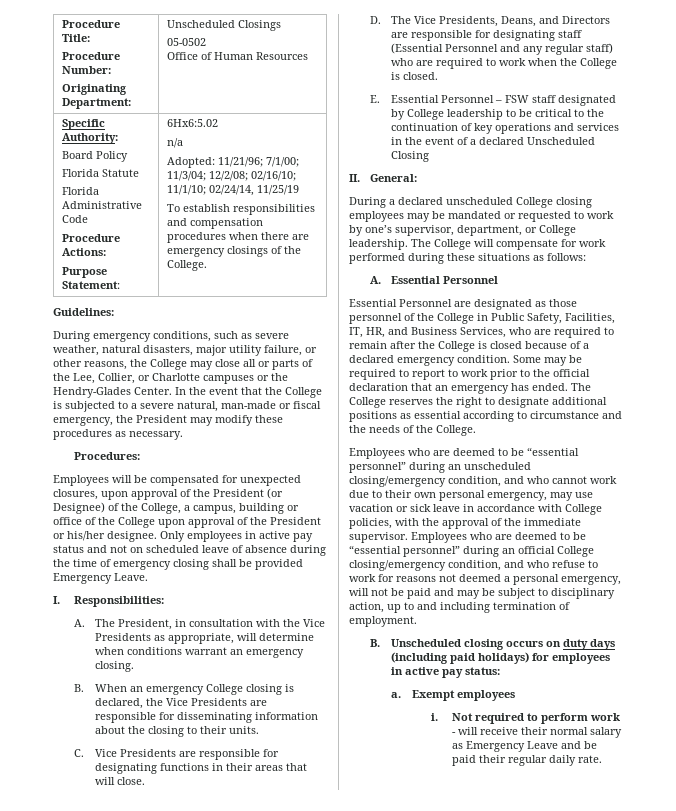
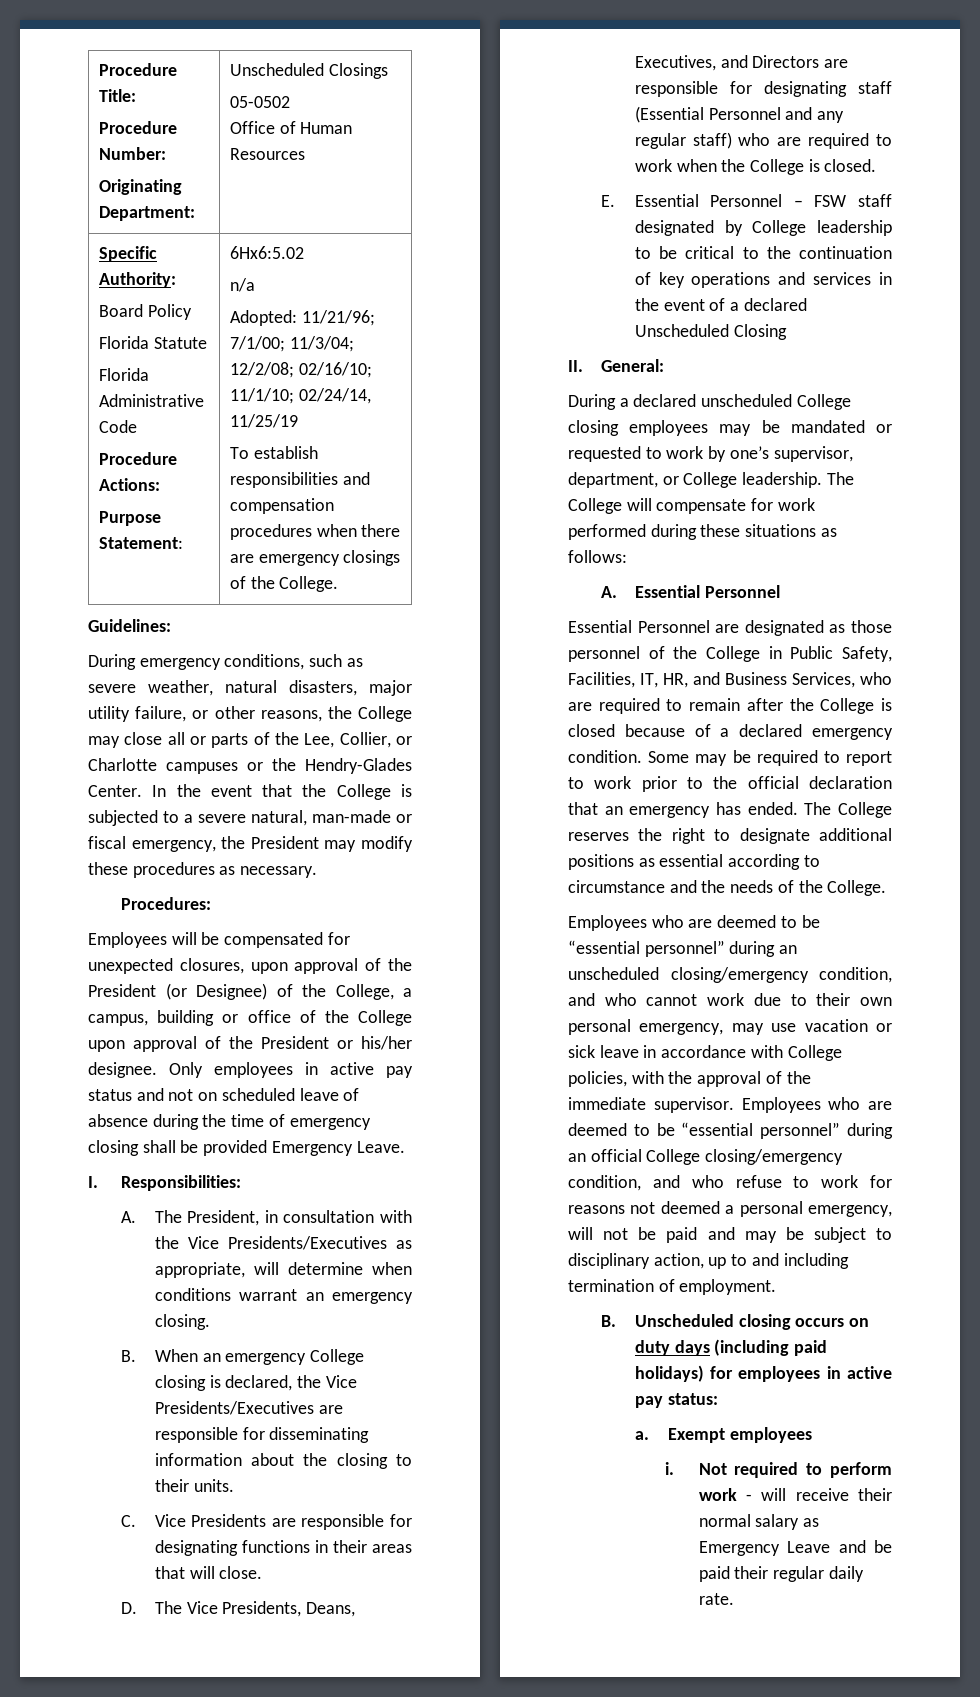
[94,633,151,641] Presidents -> [227,1236,387,1250] Presidents/Executives
[190,698,247,706] Presidents -> [154,1401,314,1415] Presidents/Executives
(536, 21) none -> [634,55,716,71] Executives,

